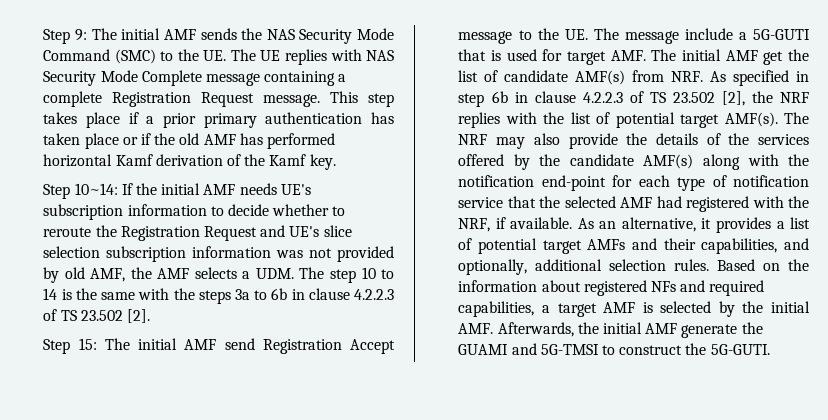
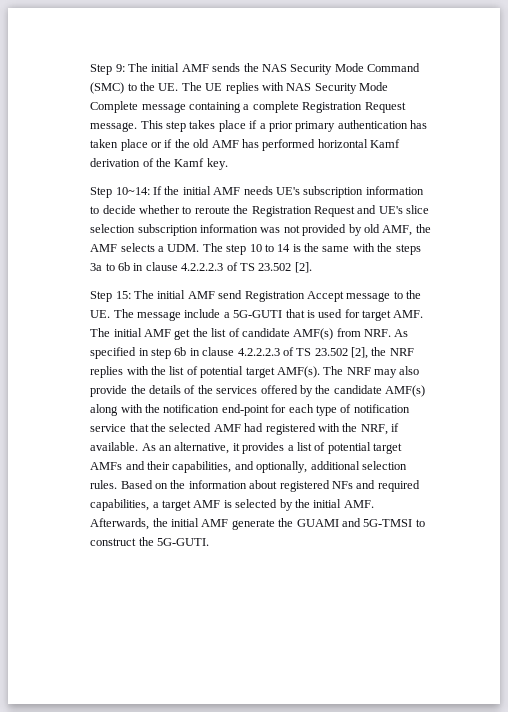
[354,289,395,300] 4.2.2.3 -> [181,263,224,271] 4.2.2.2.3
[582,92,623,103] 4.2.2.3 -> [237,348,280,356] 4.2.2.2.3

